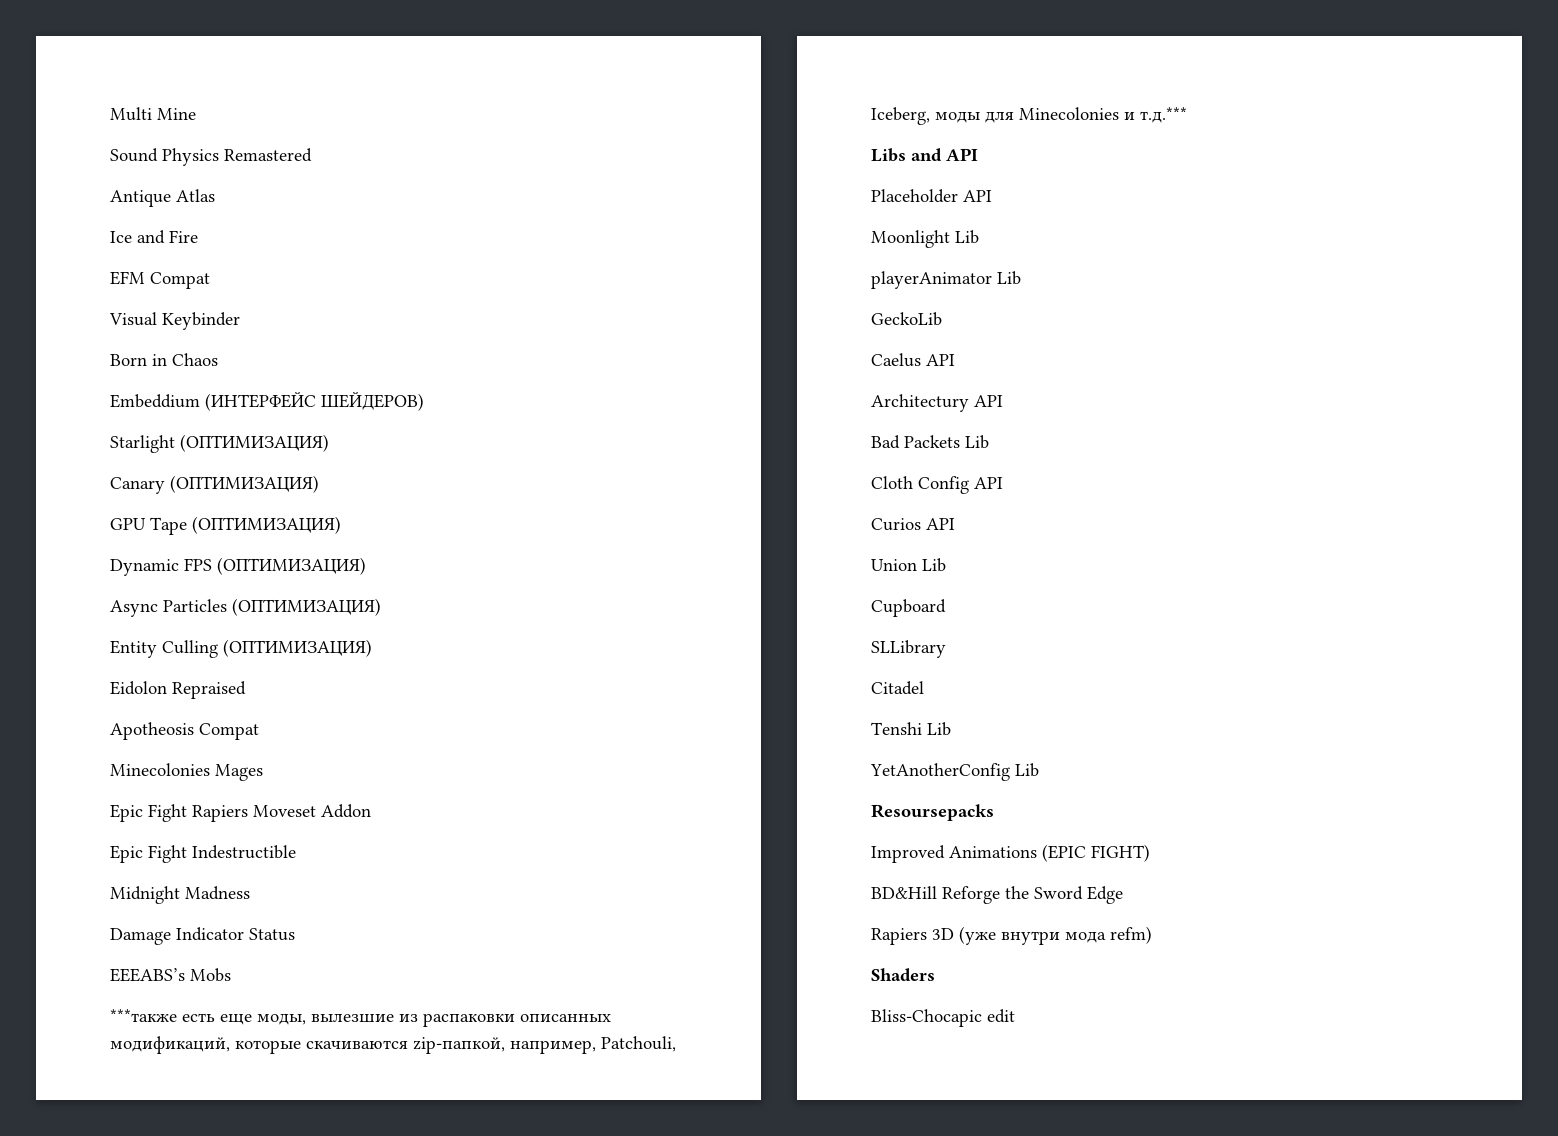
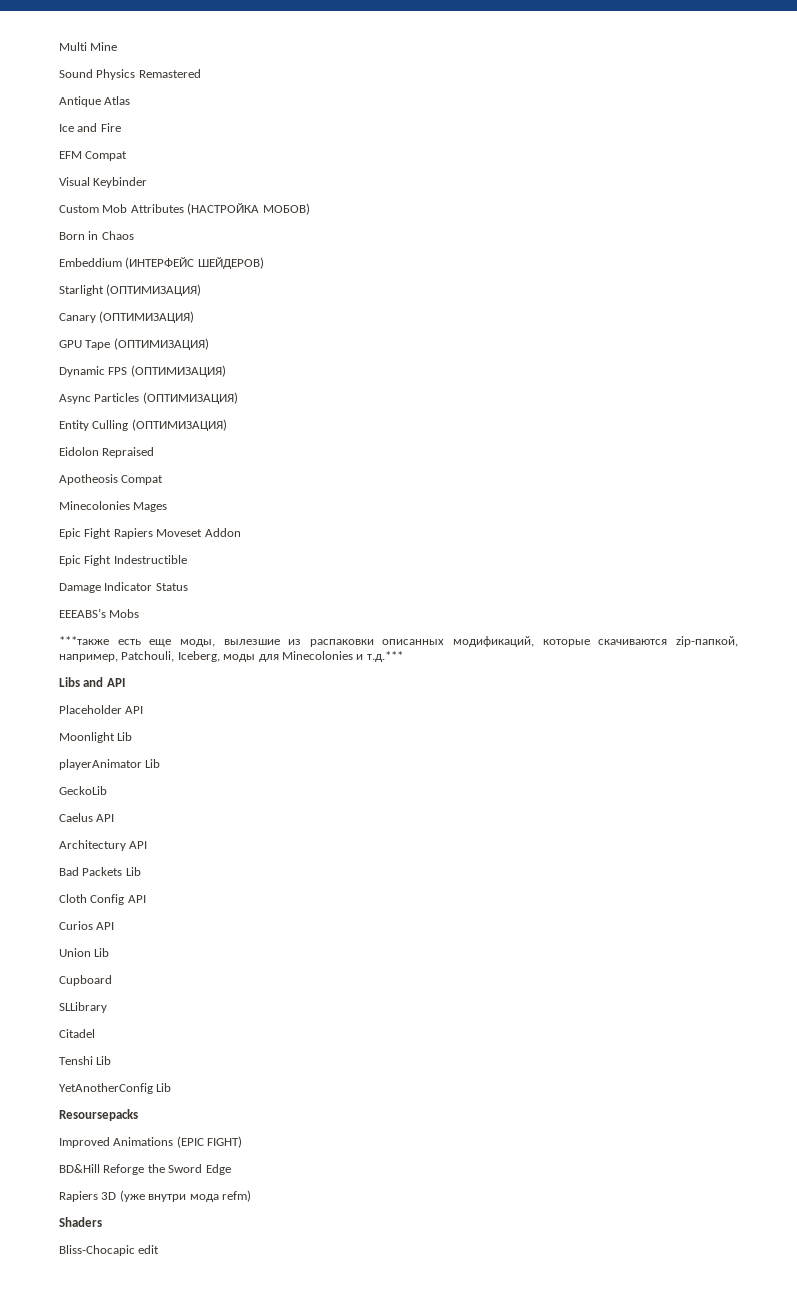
(240, 321) none -> [59,203,310,215] // Custom Mob Attributes (НАСТРОЙКА МОБОВ)
[110,886,250,904] // Midnight Madness -> (187, 559) none

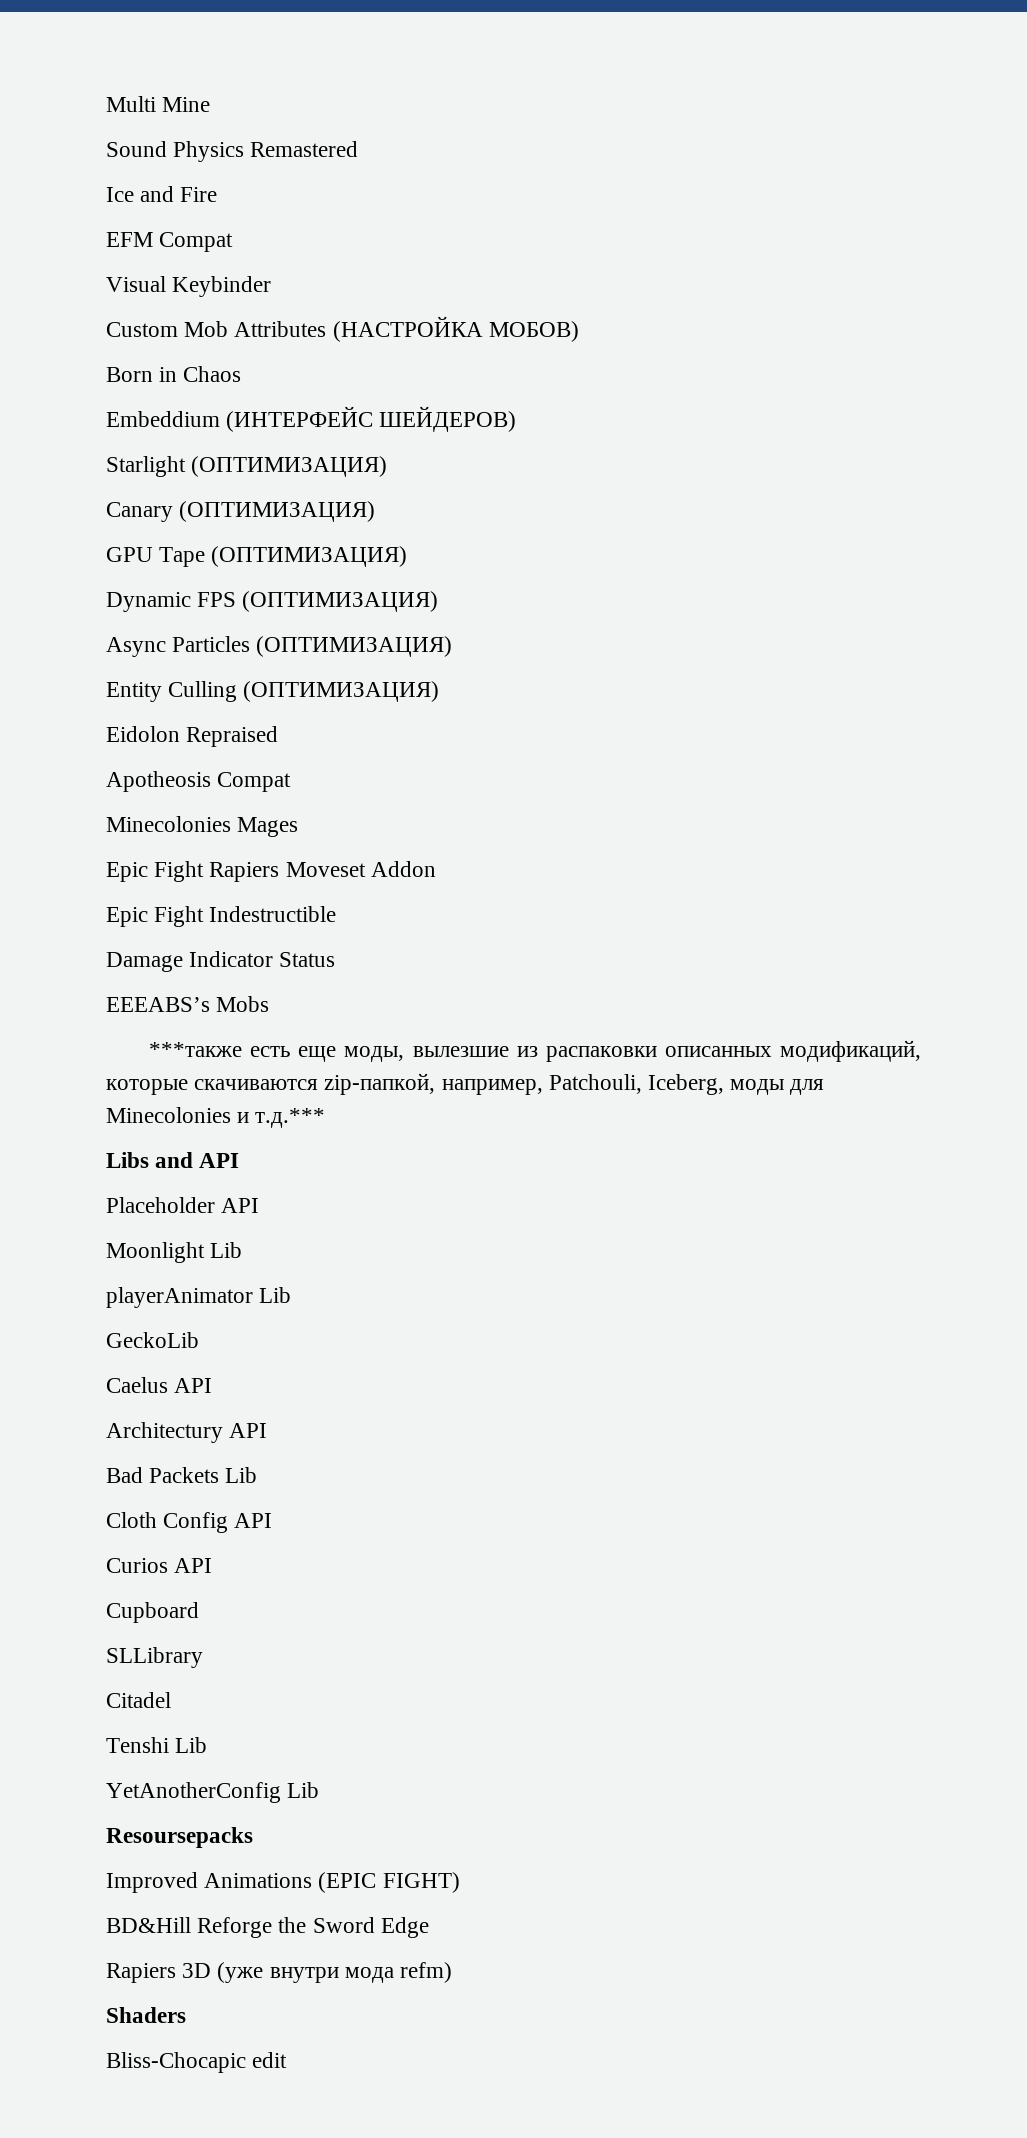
[59,96,131,107] // Antique Atlas -> (359, 149) none
[59,948,110,957] // Union Lib -> (213, 1565) none

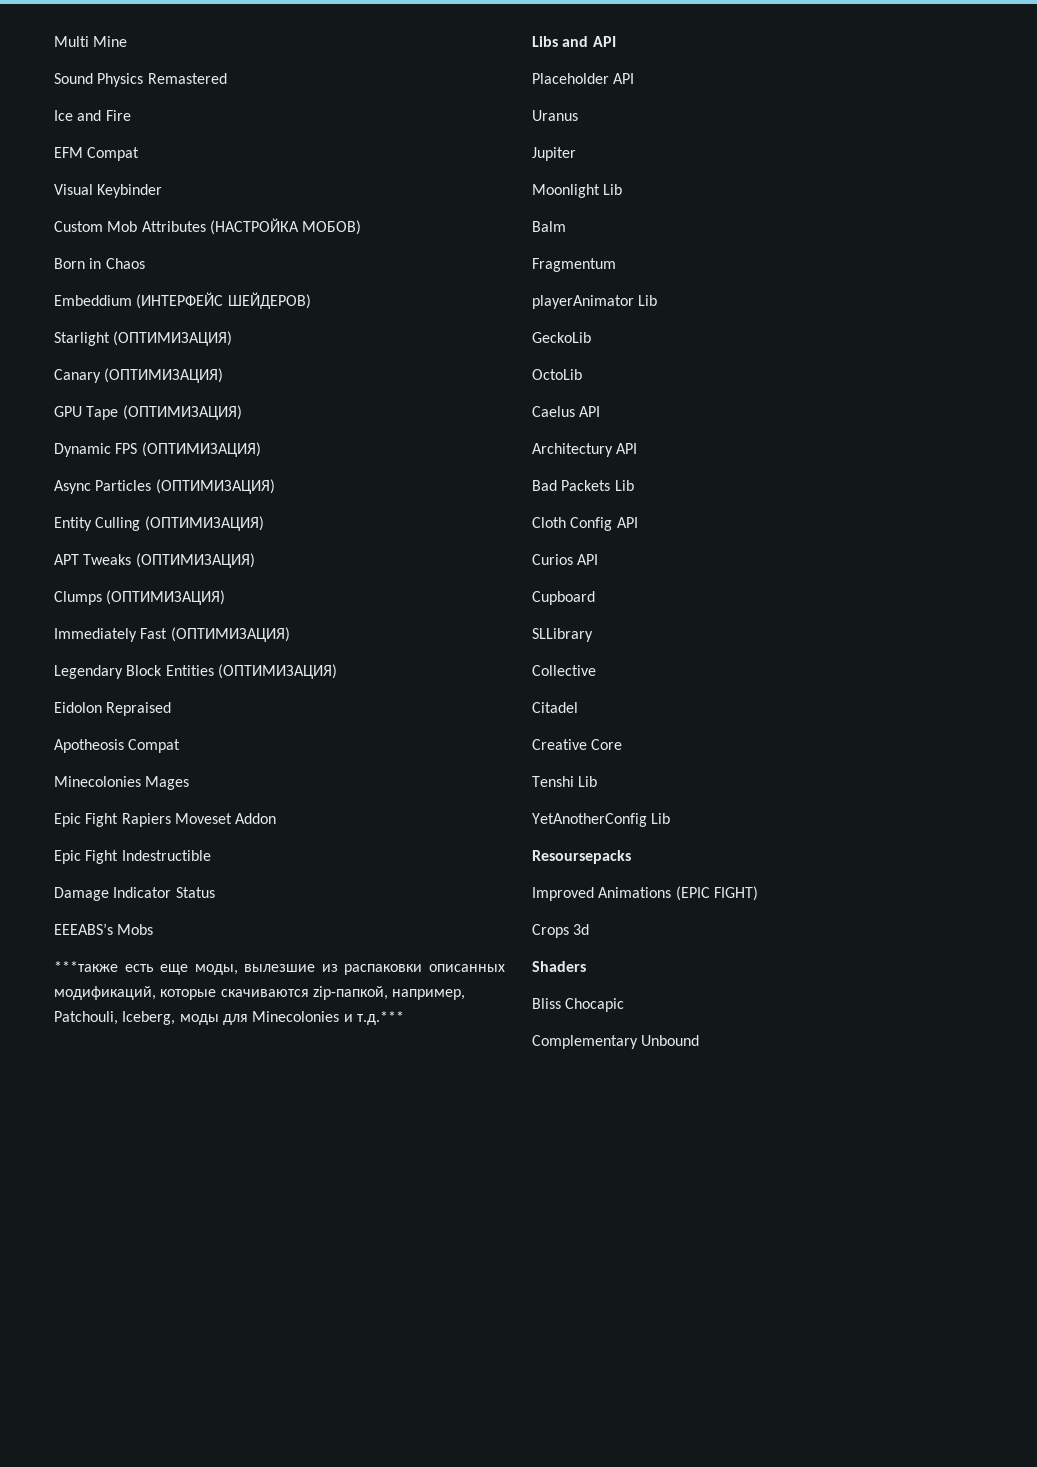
(440, 691) none -> [54,553,255,568] [54,590,226,605] [54,627,290,642] [54,664,337,679] // APT Tweaks (ОПТИМИЗАЦИЯ) // Clumps (ОПТИМИЗАЦИЯ) // Immediately Fast (ОПТИМИЗАЦИЯ) // Legendary Block Entities (ОПТИМИЗАЦИЯ)
(260, 1205) none -> [532,110,578,121] [532,147,576,161] // Uranus // Jupiter
(243, 1250) none -> [532,221,566,232] [532,258,616,272] // Balm // Fragmentum
(199, 1340) none -> [532,369,582,380] // OctoLib
(203, 1657) none -> [532,665,596,676] // Collective
(171, 1700) none -> [532,739,623,750] // Creative Core
[106,1917,429,1938] [106,1962,453,1983] [106,2007,186,2023] [106,2052,288,2073] BD&Hill Reforge the Sword Edge // Rapiers 3D (уже внутри мода refm) // Shaders // Bliss-Chocapic edit -> [532,924,590,938] [532,961,586,972] [532,998,625,1012] [532,1035,700,1049] Crops 3d // Shaders // Bliss Chocapic // Complementary Unbound

